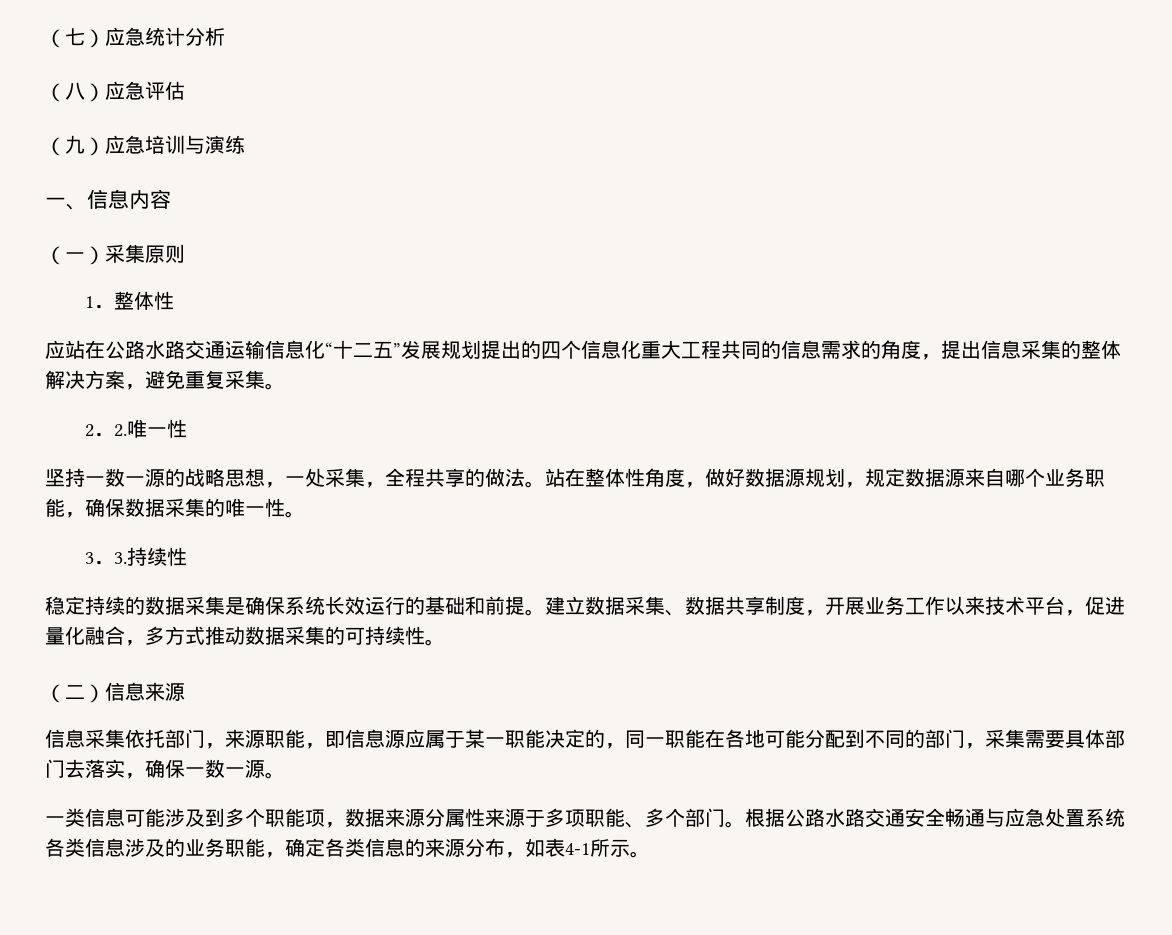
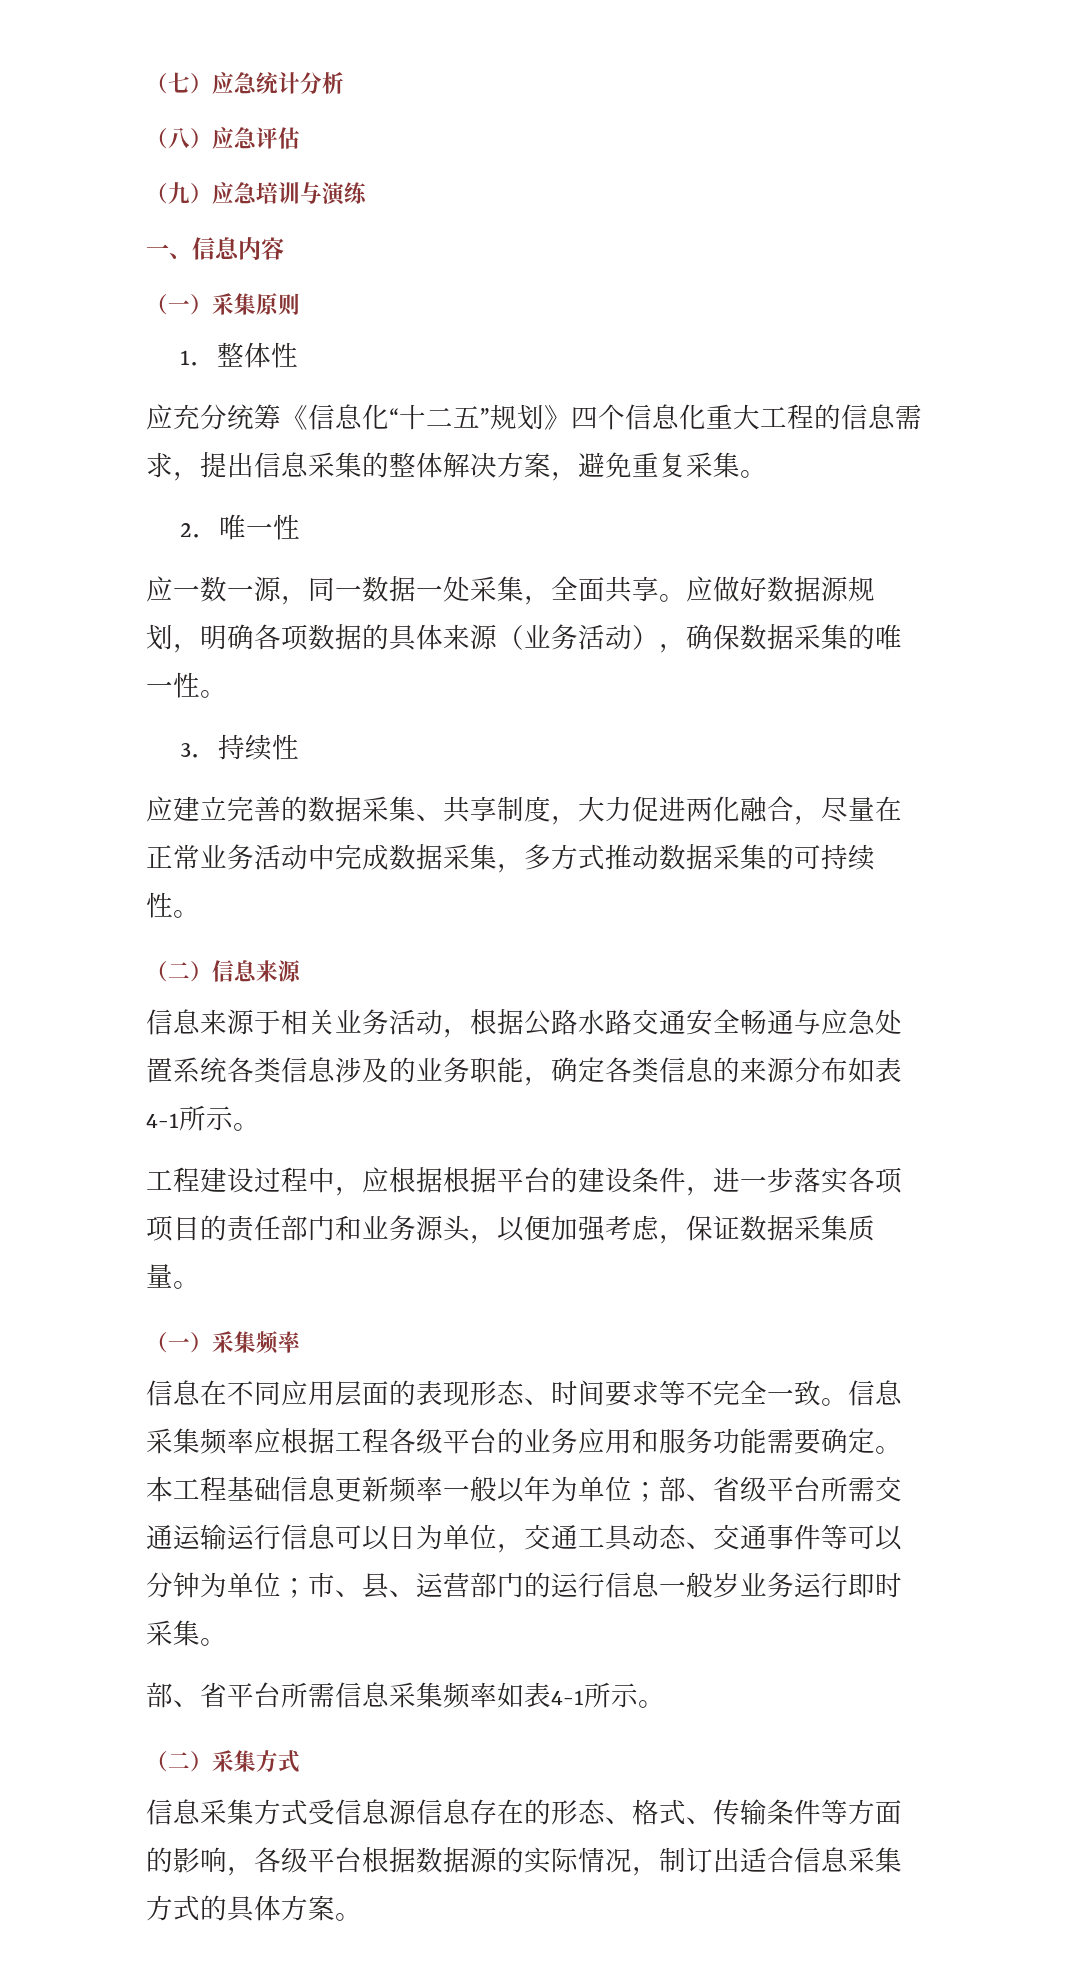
[65,340,265,359] 站在公路水路交通运输 -> [173,404,308,430] 充分统筹《
[401,340,541,359] 发展规划提出的 -> [490,404,571,430] 规划》
[721,340,761,359] 共同 -> (814, 417) none
[861,340,921,359] 的角度 -> (173, 465) none
[113,424,127,437] 2. -> (220, 536) none
[45,468,1105,488] [45,498,65,517] 坚持一数一源的战略思想，一处采集，全程共享的做法。站在整体性角度，做好数据源规划，规定数据源来自哪个业务职能 -> [146,576,875,605] [146,624,659,653] 应一数一源，同一数据一处采集，全面共享。应做好数据源规划，明确各项数据的具体来源（业务活动）
[113,552,127,564] 3. -> (219, 756) none
[45,596,1125,616] [45,626,125,645] 稳定持续的数据采集是确保系统长效运行的基础和前提。建立数据采集、数据共享制度，开展业务工作以来技术平台，促进量化融合 -> [146,796,902,825] [146,844,497,870] 应建立完善的数据采集、共享制度，大力促进两化融合，尽量在正常业务活动中完成数据采集
[85,729,1125,749] [45,759,285,779] [45,808,745,828] 采集依托部门，来源职能，即信息源应属于某一职能决定的，同一职能在各地可能分配到不同的部门，采集需要具体部门去落实，确保一数一源。 // 一类信息可能涉及到多个职能项，数据来源分属性来源于多项职能、多个部门。 -> [200,1009,470,1038] 来源于相关业务活动，
[505,838,650,858] ，如表4-1所示。 -> [848,1057,902,1083] [146,1105,260,1131] [146,1167,902,1196] [146,1215,875,1244] [146,1264,200,1289] [146,1331,300,1354] [146,1380,902,1407] [146,1428,902,1455] [146,1476,902,1503] [146,1524,902,1553] [146,1572,902,1599] [146,1620,227,1646] [146,1682,665,1709] [146,1750,300,1773] [146,1799,902,1825] [146,1847,902,1876] [146,1895,362,1922] 如表4-1所示。 // 工程建设过程中，应根据根据平台的建设条件，进一步落实各项项目的责任部门和业务源头，以便加强考虑，保证数据采集质量。 // （一）采集频率 // 信息在不同应用层面的表现形态、时间要求等不完全一致。信息采集频率应根据工程各级平台的业务应用和服务功能需要确定。本工程基础信息更新频率一般以年为单位；部、省级平台所需交通运输运行信息可以日为单位，交通工具动态、交通事件等可以分钟为单位；市、县、运营部门的运行信息一般岁业务运行即时采集。 // 部、省平台所需信息采集频率如表4-1所示。 // （二）采集方式 // 信息采集方式受信息源信息存在的形态、格式、传输条件等方面的影响，各级平台根据数据源的实际情况，制订出适合信息采集方式的具体方案。

